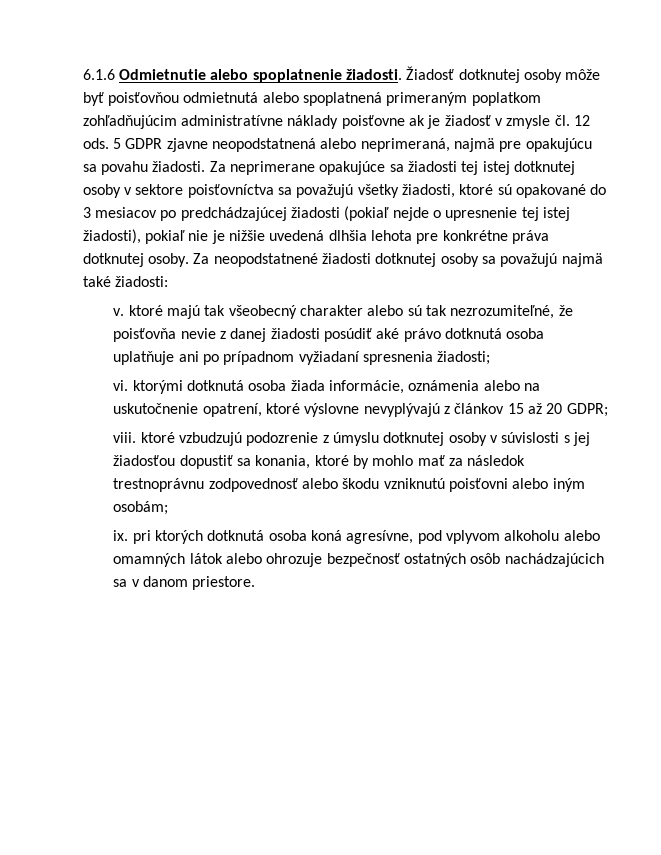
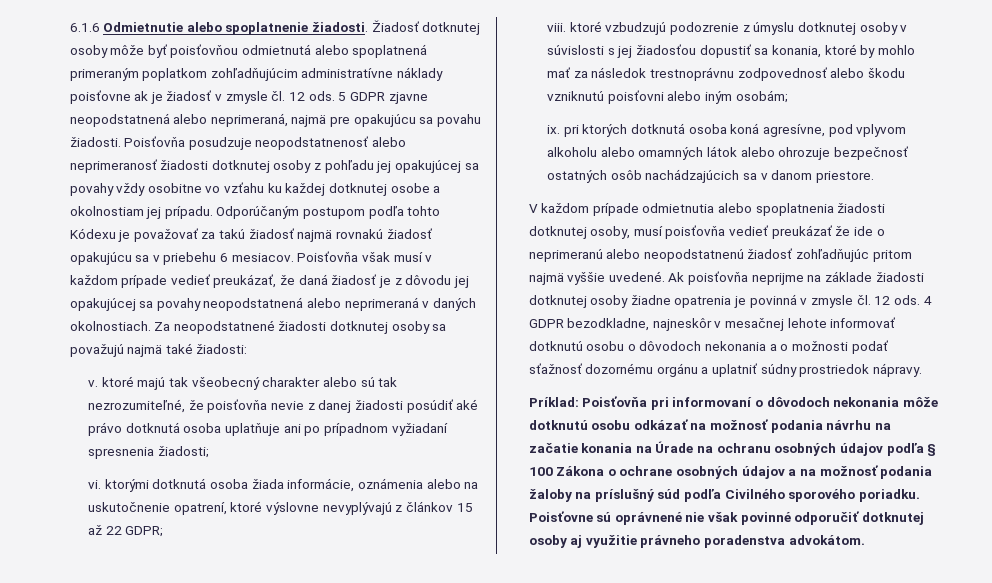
[209,161,575,175] [82,184,607,198] [82,206,570,221] [82,229,549,244] [82,253,190,267] Za neprimerane opakujúce sa žiadosti tej istej dotknutej osoby v sektore poisťovníctva sa považujú všetky žiadosti, ktoré sú opakované do 3 mesiacov po predchádzajúcej žiadosti (pokiaľ nejde o upresnenie tej istej žiadosti), pokiaľ nie je nižšie uvedená dlhšia lehota pre konkrétne práva dotknutej osoby. -> [124,136,407,150] [69,159,479,173] [69,182,441,196] [69,206,441,219] [69,228,433,242] [69,251,433,265] [69,274,469,288] [69,297,477,311] [69,321,151,331] Poisťovňa posudzuje neopodstatnenosť alebo neprimeranosť žiadosti dotknutej osoby z pohľadu jej opakujúcej sa povahy vždy osobitne vo vzťahu ku každej dotknutej osobe a okolnostiam jej prípadu. Odporúčaným postupom podľa tohto Kódexu je považovať za takú žiadosť najmä rovnakú žiadosť opakujúcu sa v priebehu 6 mesiacov. Poisťovňa však musí v každom prípade vedieť preukázať, že daná žiadosť je z dôvodu jej opakujúcej sa povahy neopodstatnená alebo neprimeraná v daných okolnostiach.
[546,403,563,414] 20 -> [105,526,122,535] 22
(256, 583) none -> [528,203,886,216] [528,225,885,239] [528,248,912,262] [528,271,924,285] [528,294,932,308] [528,317,897,331] [528,340,889,354] [528,363,923,377] [528,396,939,410] [528,419,892,433] [528,441,937,456] [528,465,933,479] [528,488,921,502] [528,511,925,525] [528,535,865,548] // V každom prípade odmietnutia alebo spoplatnenia žiadosti dotknutej osoby, musí poisťovňa vedieť preukázať že ide o neprimeranú alebo neopodstatnenú žiadosť zohľadňujúc pritom najmä vyššie uvedené. Ak poisťovňa neprijme na základe žiadosti dotknutej osoby žiadne opatrenia je povinná v zmysle čl. 12 ods. 4 GDPR bezodkladne, najneskôr v mesačnej lehote informovať dotknutú osobu o dôvodoch nekonania a o možnosti podať sťažnosť dozornému orgánu a uplatniť súdny prostriedok nápravy. // Príklad: Poisťovňa pri informovaní o dôvodoch nekonania môže dotknutú osobu odkázať na možnosť podania návrhu na začatie konania na Úrade na ochranu osobných údajov podľa § 100 Zákona o ochrane osobných údajov a na možnosť podania žaloby na príslušný súd podľa Civilného sporového poriadku. Poisťovne sú oprávnené nie však povinné odporučiť dotknutej osoby aj využitie právneho poradenstva advokátom.

